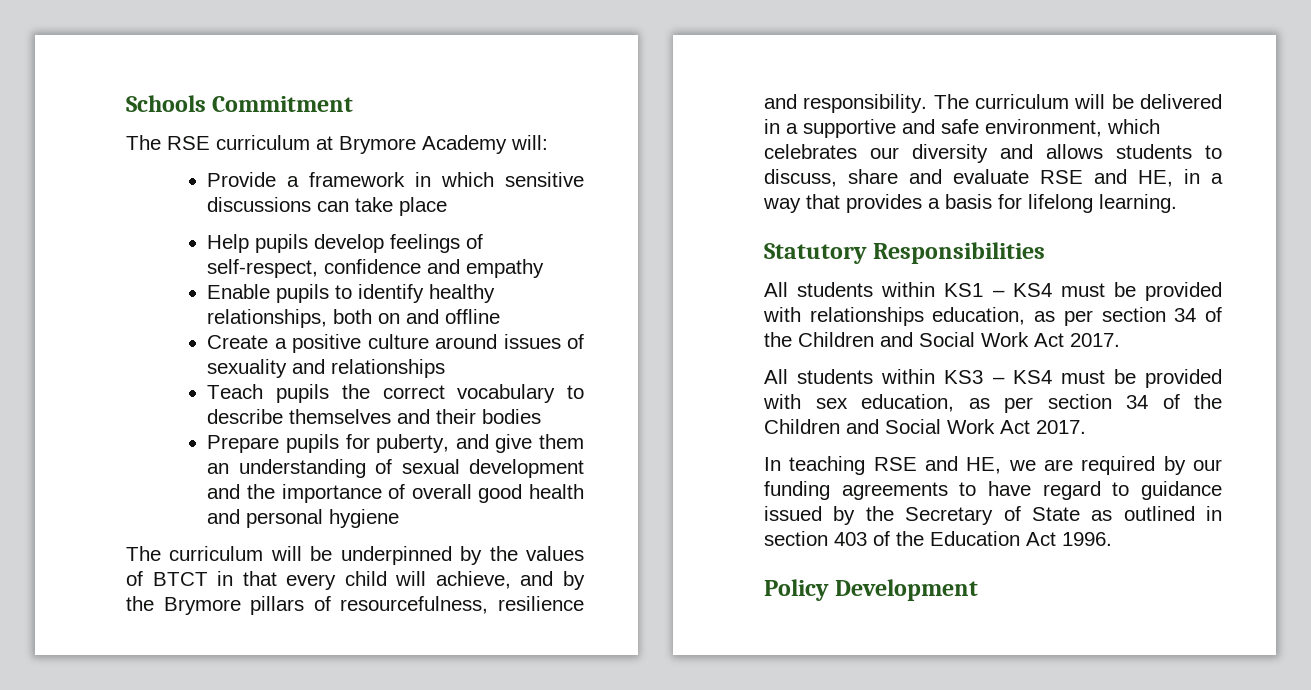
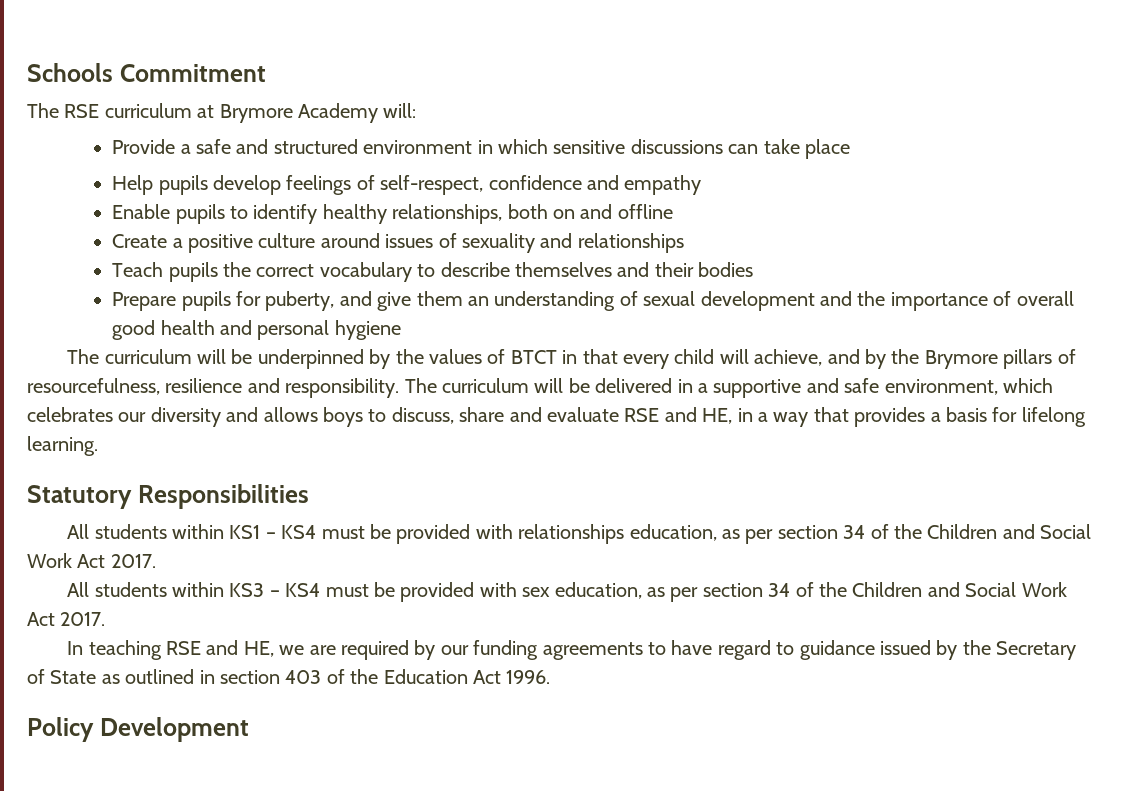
[309,172,406,187] framework -> [195,139,473,154] safe and structured environment
[1116,144,1192,159] students -> [323,407,363,427] boys

